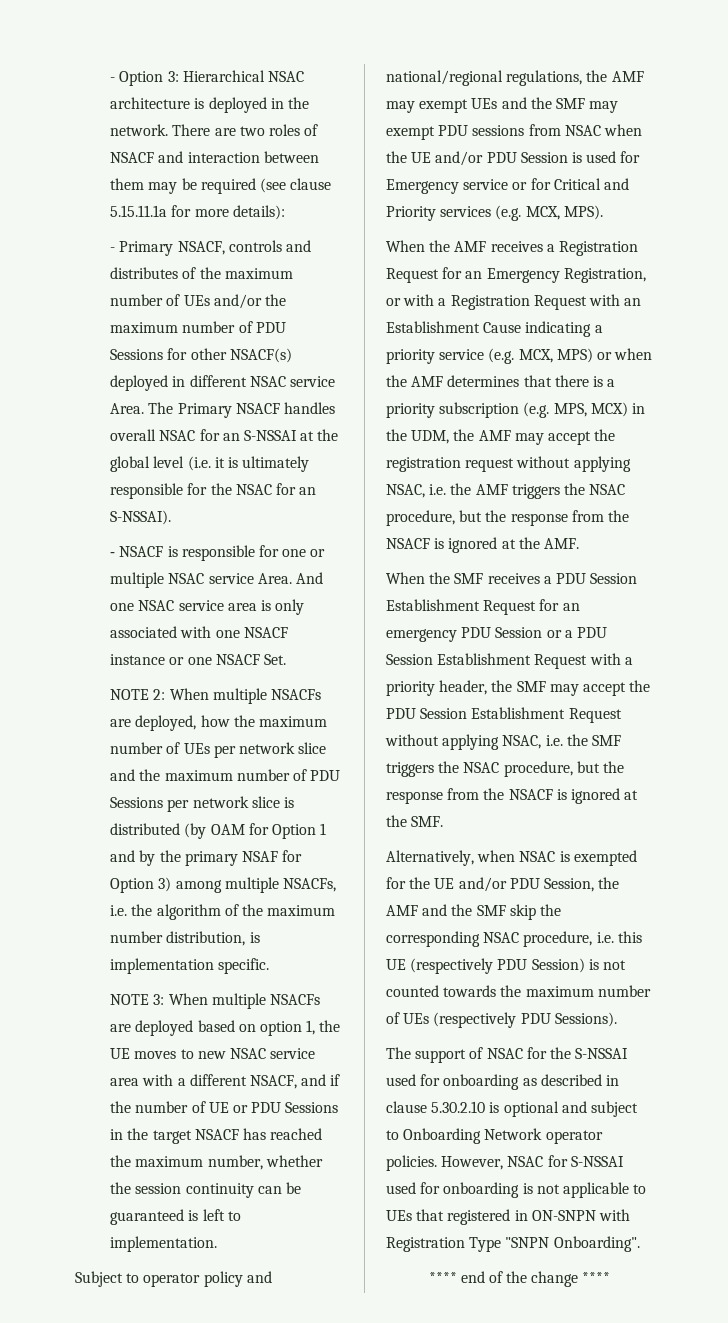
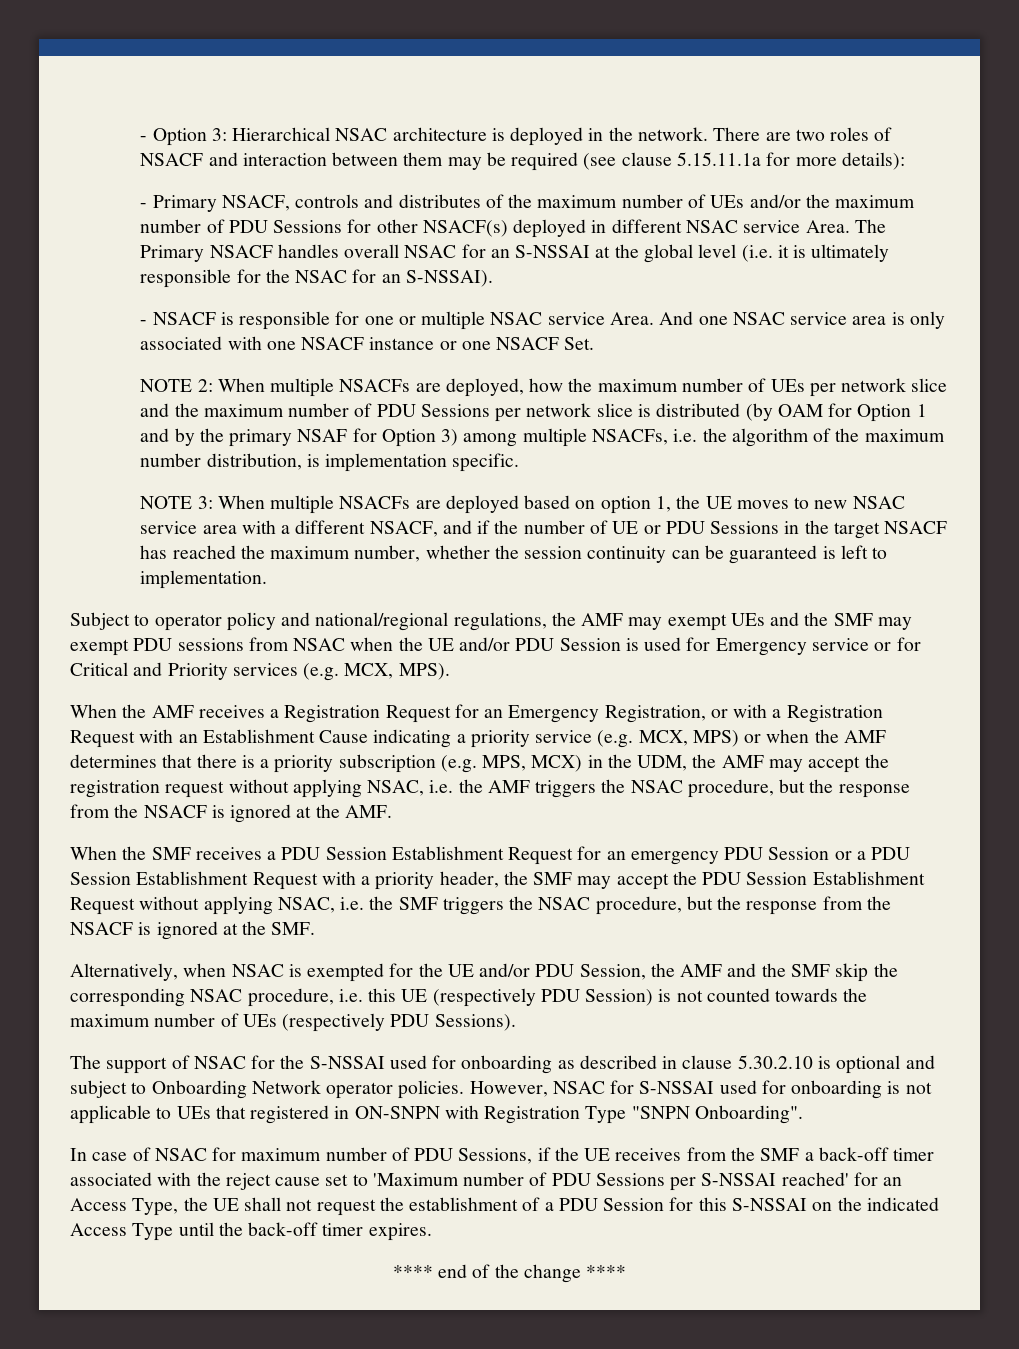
(640, 1244) none -> [70,1147,935,1164] [70,1172,903,1191] [70,1197,939,1216] [70,1222,432,1241] // In case of NSAC for maximum number of PDU Sessions, if the UE receives from the SMF a back-off timer associated with the reject cause set to 'Maximum number of PDU Sessions per S-NSSAI reached' for an Access Type, the UE shall not request the establishment of a PDU Session for this S-NSSAI on the indicated Access Type until the back-off timer expires.

